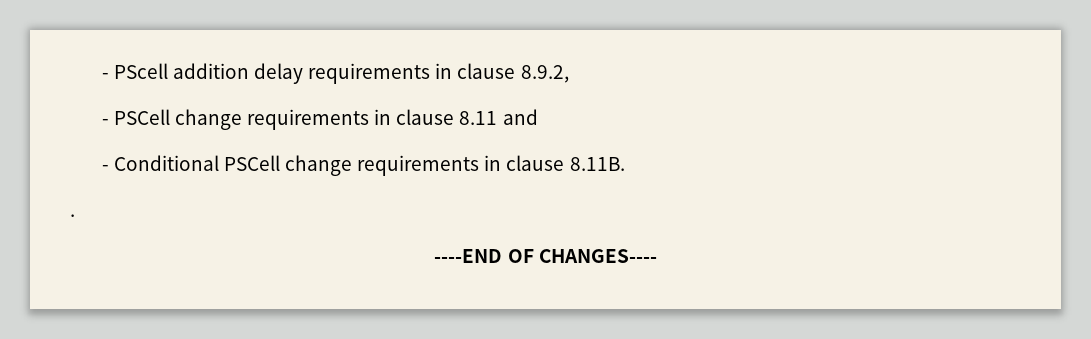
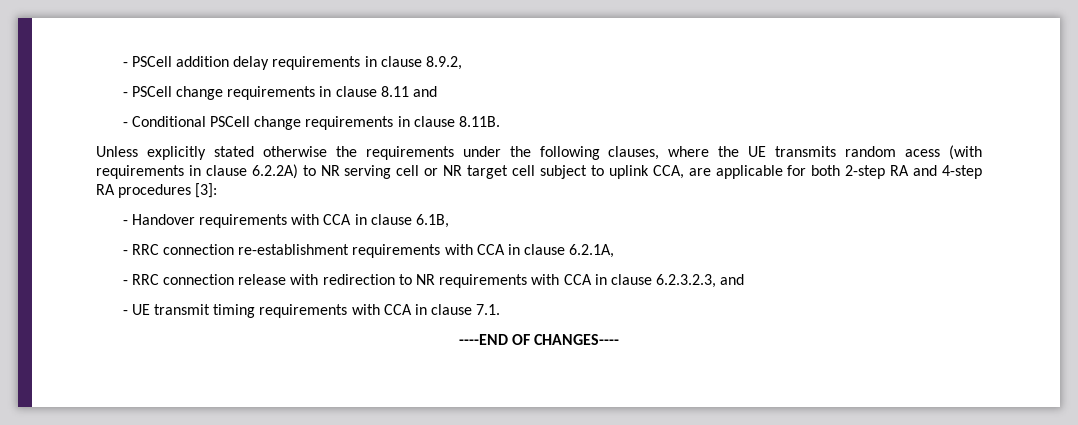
[101,63,168,79] - PScell -> [122,56,172,67] - PSCell
[70,214,75,217] . -> [96,145,982,160] [96,164,983,179] [96,183,218,198] [122,214,449,228] [122,244,615,258] [122,274,745,288] [122,304,501,318] Unless explicitly stated otherwise the requirements under the following clauses, where the UE transmits random acess (with requirements in clause 6.2.2A) to NR serving cell or NR target cell subject to uplink CCA, are applicable for both 2-step RA and 4-step RA procedures [3]: // - Handover requirements with CCA in clause 6.1B, // - RRC connection re-establishment requirements with CCA in clause 6.2.1A, // - RRC connection release with redirection to NR requirements with CCA in clause 6.2.3.2.3, and // - UE transmit timing requirements with CCA in clause 7.1.

